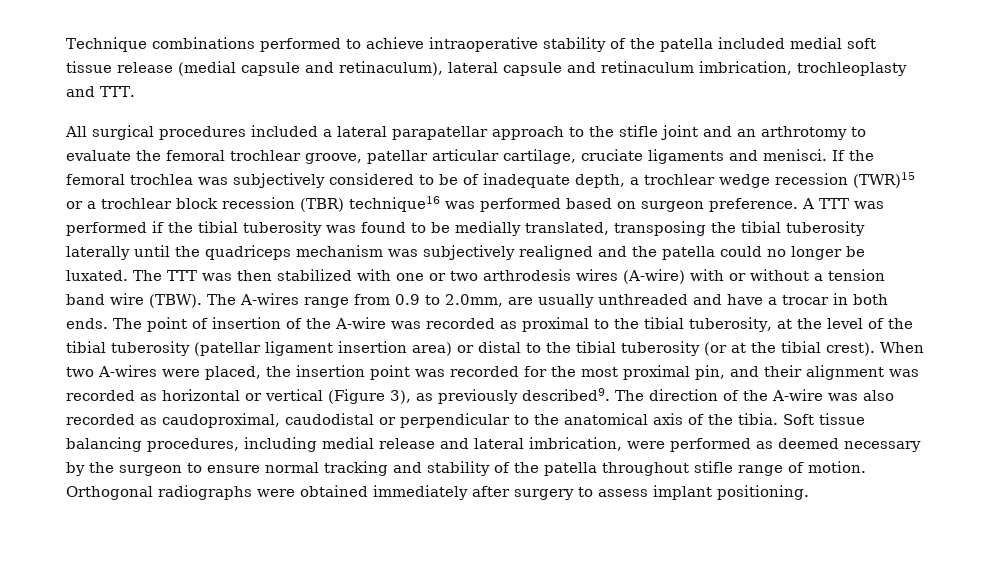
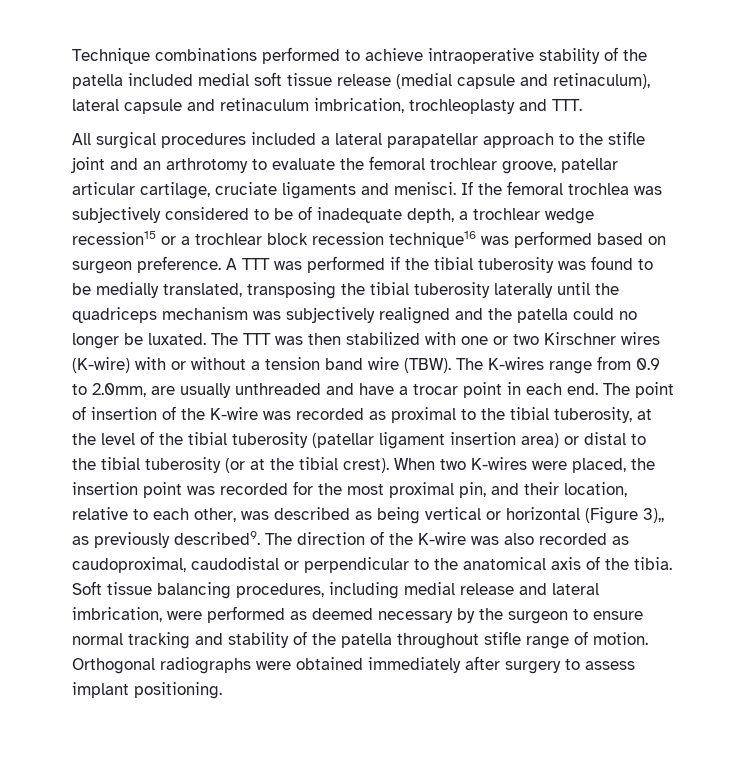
[775,172,915,188] recession (TWR)15 -> [72,231,156,245] recession15
[300,198,344,212] (TBR) -> (384, 238) none
[483,269,685,284] arthrodesis wires (A-wire) -> [544,332,660,345] [72,357,130,373] Kirschner wires (K-wire)
[240,293,299,305] A-wires -> [488,357,544,370] K-wires
[833,293,888,305] [66,318,108,329] in both ends. -> [463,382,598,398] point in each end.
[335,317,386,329] A-wire -> [210,407,258,420] K-wire
[98,365,157,377] A-wires -> [471,457,527,470] K-wires
[806,365,919,380] [66,389,411,404] alignment was recorded as horizontal or vertical (Figure 3), -> [564,482,627,497] [72,507,664,524] location, relative to each other, was described as being vertical or horizontal (Figure 3),,
[772,389,823,401] A-wire -> [418,532,466,545] K-wire

